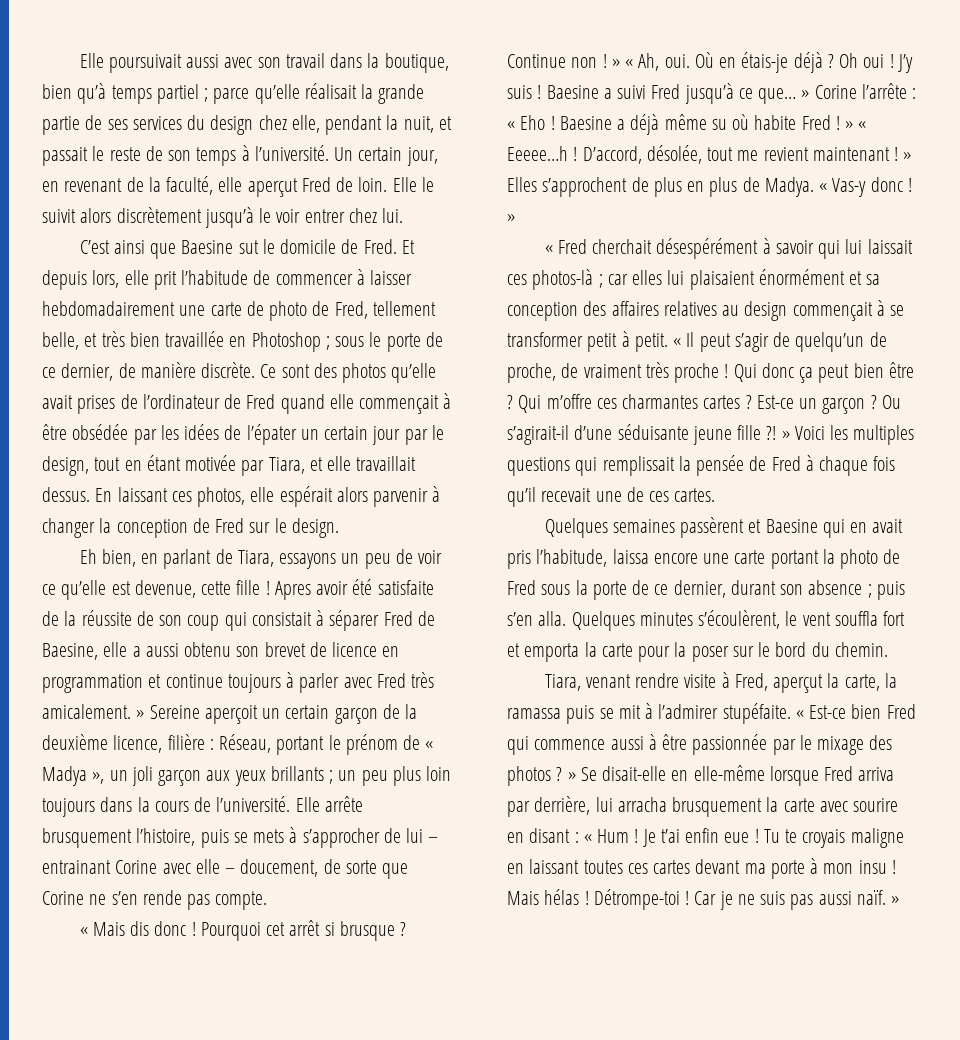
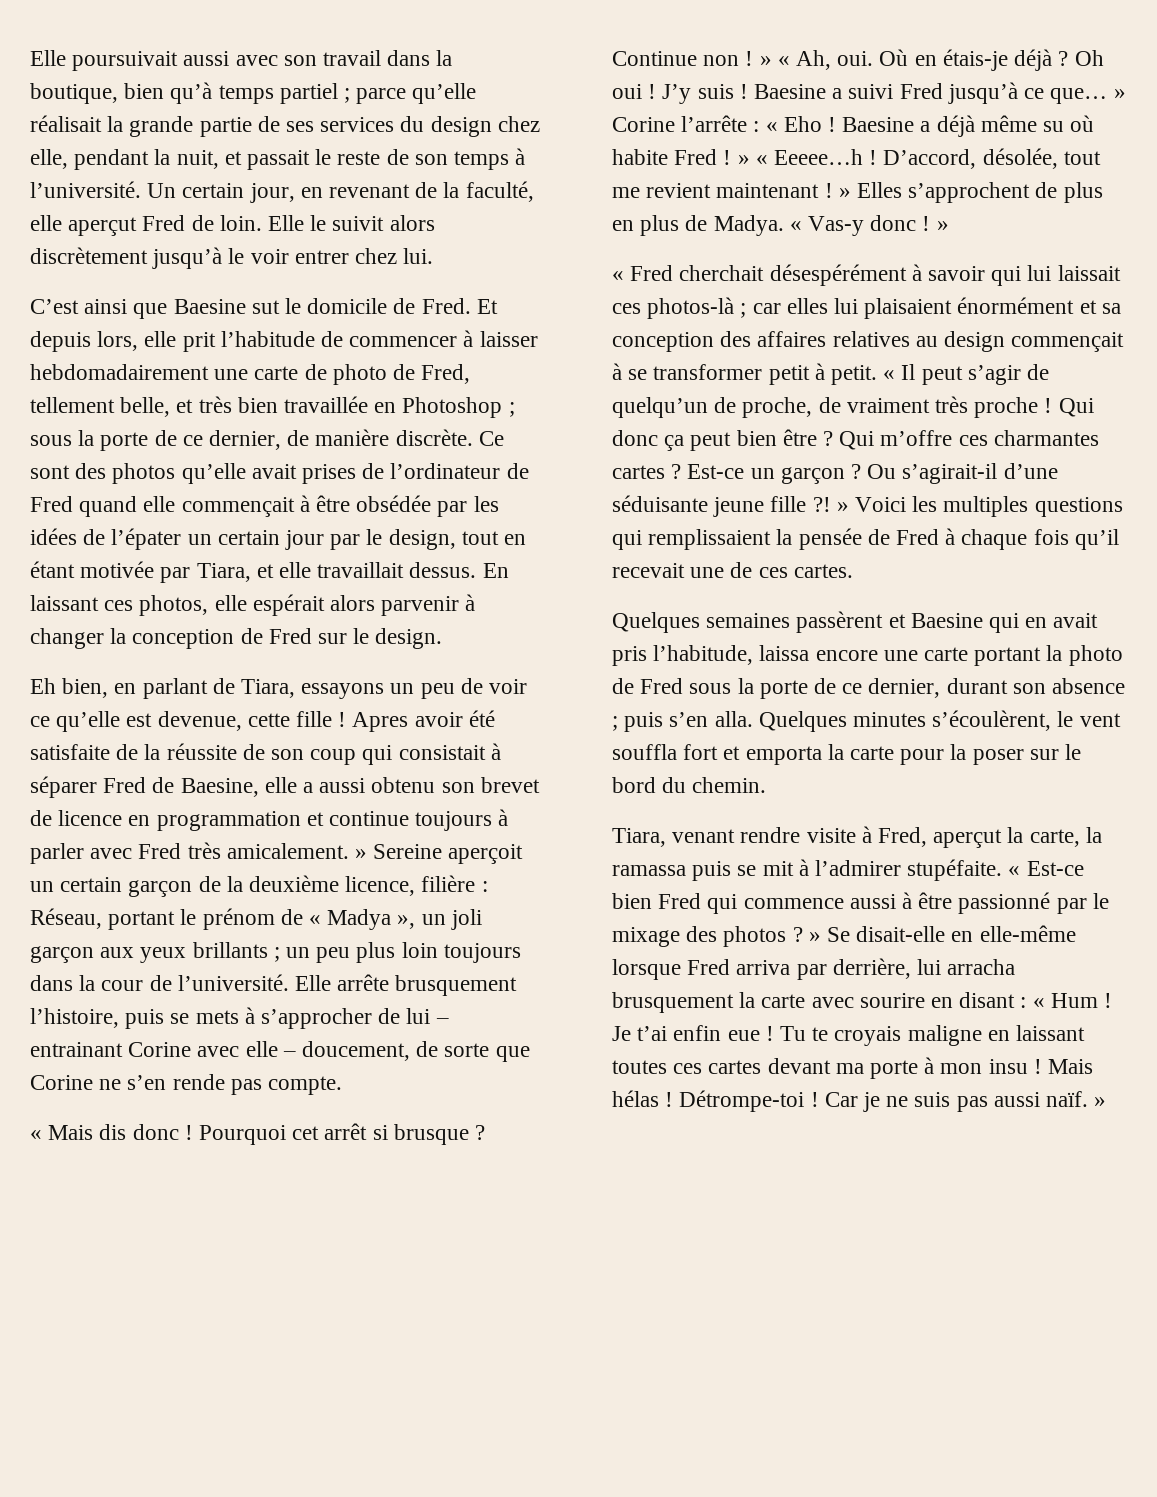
[369,332,382,347] le -> [78,430,95,446] la
[154,801,189,812] cours -> [101,980,144,991] cour
[602,456,675,476] remplissait -> [648,529,772,550] remplissaient
[692,734,768,755] passionnée -> [958,892,1051,914] passionné

